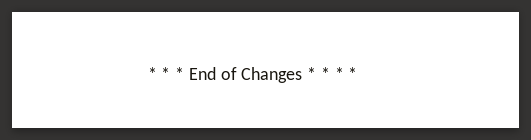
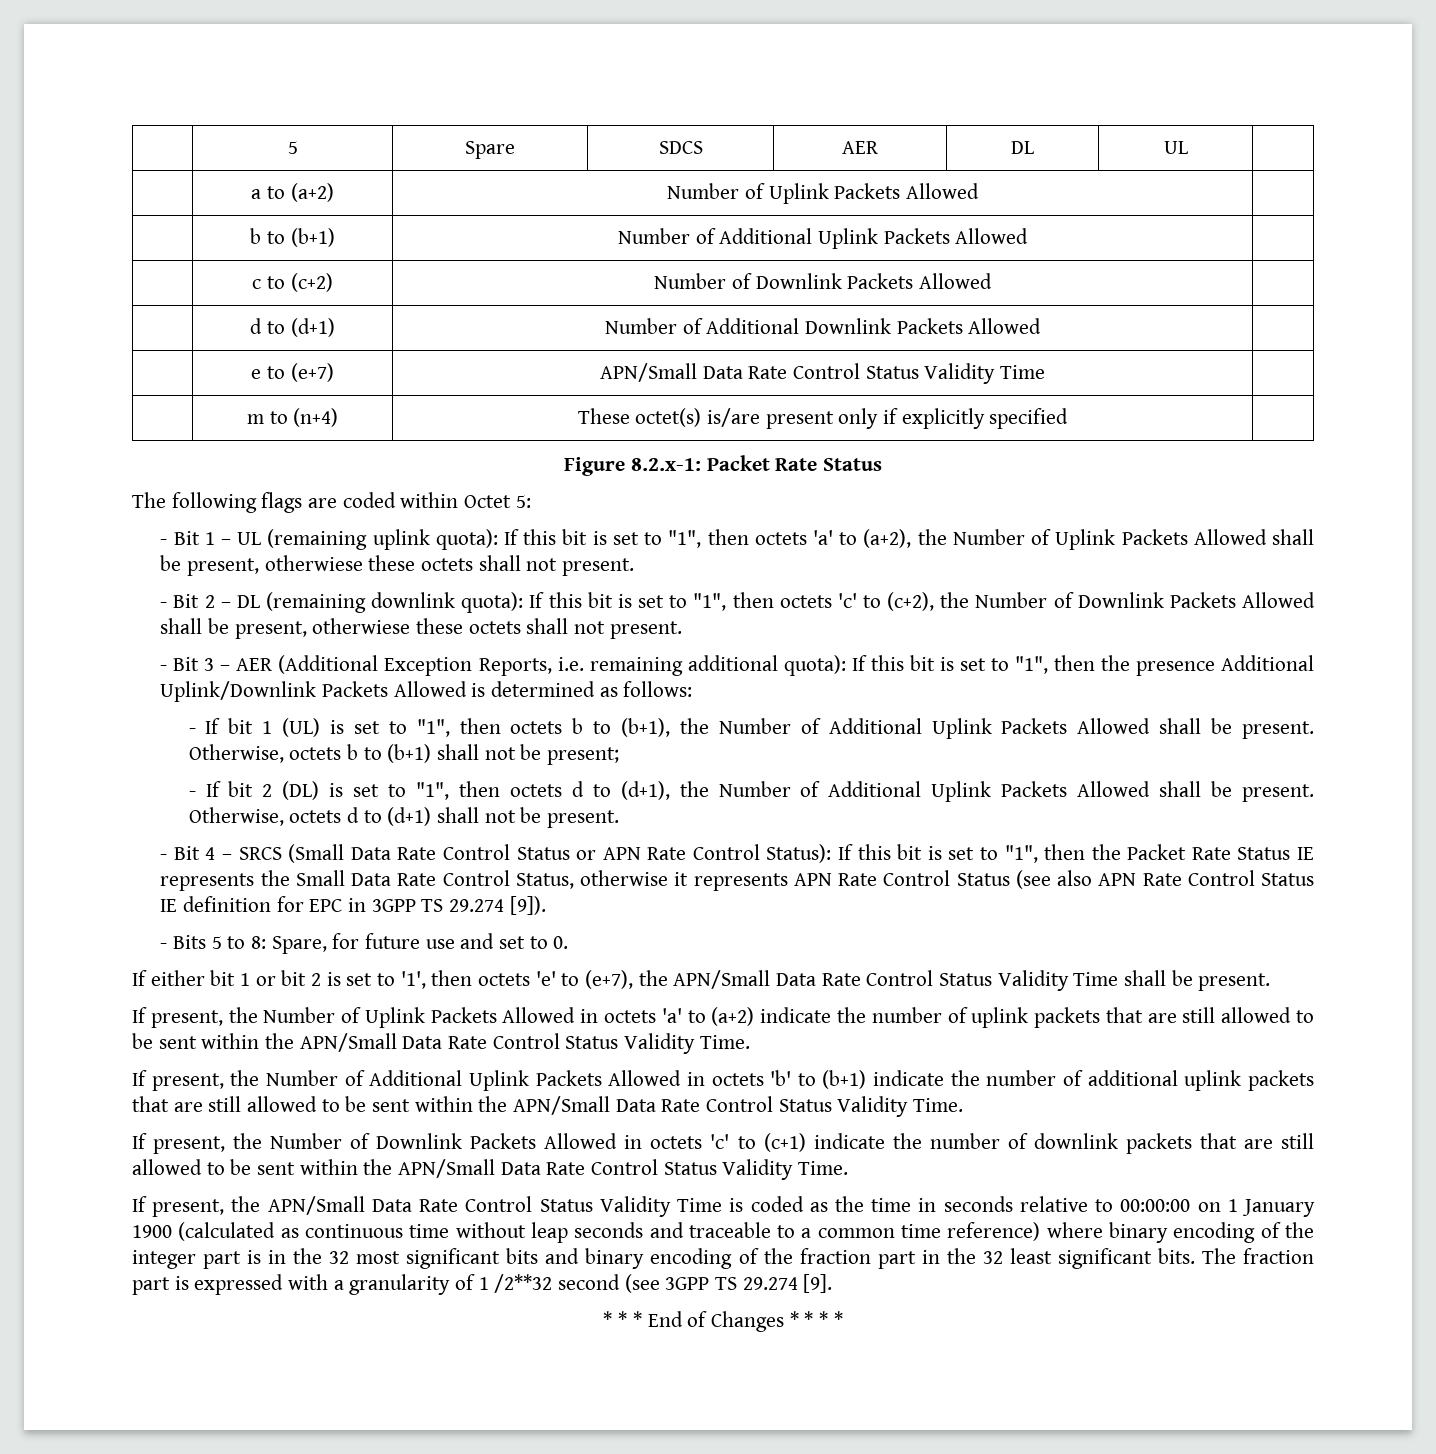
(147, 73) none -> [287,141,298,154] [465,141,515,159] [658,141,703,154] [841,141,879,154] [1010,141,1034,154] [1163,141,1188,154] [251,183,334,202] [667,183,979,204] [250,228,335,247] [617,228,1029,249] [252,273,333,292] [654,273,992,289] [250,318,335,337] [604,318,1042,334] [251,363,334,382] [599,363,1046,384] [246,408,339,427] [577,408,1069,429] [564,455,882,476] [132,492,531,513] [160,529,1314,550] [160,555,634,576] [160,592,1315,613] [160,618,682,639] [160,655,1314,676] [160,681,693,702] [188,718,1314,739] [188,744,619,765] [188,781,1314,802] [188,807,619,828] [160,844,1314,863] [160,870,1314,891] [160,896,546,915] [160,933,569,954] [132,970,1271,991] [132,1007,1314,1028] [132,1033,750,1054] [132,1070,1314,1091] [132,1096,964,1117] [132,1133,1314,1154] [132,1159,849,1180] [132,1196,1316,1217] [132,1222,1314,1243] [132,1248,1314,1269] [132,1274,833,1295] | 5 | Spare | SDCS | AER | DL | UL | // | a to (a+2) | Number of Uplink Packets Allowed | // | b to (b+1) | Number of Additional Uplink Packets Allowed | // | c to (c+2) | Number of Downlink Packets Allowed | // | d to (d+1) | Number of Additional Downlink Packets Allowed | // | e to (e+7) | APN/Small Data Rate Control Status Validity Time | // | m to (n+4) | These octet(s) is/are present only if explicitly specified | // Figure 8.2.x-1: Packet Rate Status // The following flags are coded within Octet 5: // - Bit 1 – UL (remaining uplink quota): If this bit is set to "1", then octets 'a' to (a+2), the Number of Uplink Packets Allowed shall be present, otherwiese these octets shall not present. // - Bit 2 – DL (remaining downlink quota): If this bit is set to "1", then octets 'c' to (c+2), the Number of Downlink Packets Allowed shall be present, otherwiese these octets shall not present. // - Bit 3 – AER (Additional Exception Reports, i.e. remaining additional quota): If this bit is set to "1", then the presence Additional Uplink/Downlink Packets Allowed is determined as follows: // - If bit 1 (UL) is set to "1", then octets b to (b+1), the Number of Additional Uplink Packets Allowed shall be present. Otherwise, octets b to (b+1) shall not be present; // - If bit 2 (DL) is set to "1", then octets d to (d+1), the Number of Additional Uplink Packets Allowed shall be present. Otherwise, octets d to (d+1) shall not be present. // - Bit 4 – SRCS (Small Data Rate Control Status or APN Rate Control Status): If this bit is set to "1", then the Packet Rate Status IE represents the Small Data Rate Control Status, otherwise it represents APN Rate Control Status (see also APN Rate Control Status IE definition for EPC in 3GPP TS 29.274 [9]). // - Bits 5 to 8: Spare, for future use and set to 0. // If either bit 1 or bit 2 is set to '1', then octets 'e' to (e+7), the APN/Small Data Rate Control Status Validity Time shall be present. // If present, the Number of Uplink Packets Allowed in octets 'a' to (a+2) indicate the number of uplink packets that are still allowed to be sent within the APN/Small Data Rate Control Status Validity Time. // If present, the Number of Additional Uplink Packets Allowed in octets 'b' to (b+1) indicate the number of additional uplink packets that are still allowed to be sent within the APN/Small Data Rate Control Status Validity Time. // If present, the Number of Downlink Packets Allowed in octets 'c' to (c+1) indicate the number of downlink packets that are still allowed to be sent within the APN/Small Data Rate Control Status Validity Time. // If present, the APN/Small Data Rate Control Status Validity Time is coded as the time in seconds relative to 00:00:00 on 1 January 1900 (calculated as continuous time without leap seconds and traceable to a common time reference) where binary encoding of the integer part is in the 32 most significant bits and binary encoding of the fraction part in the 32 least significant bits. The fraction part is expressed with a granularity of 1 /2**32 second (see 3GPP TS 29.274 [9]. //

